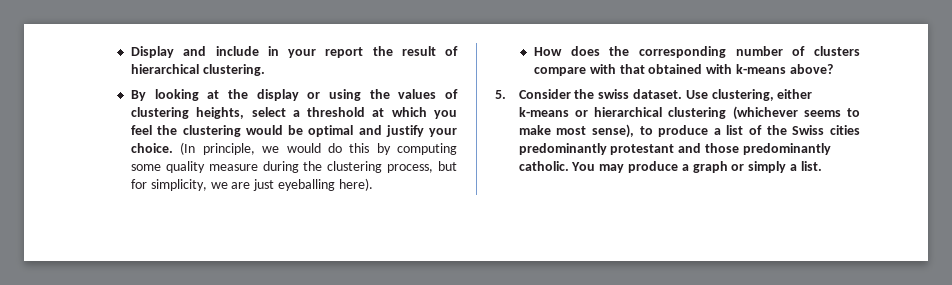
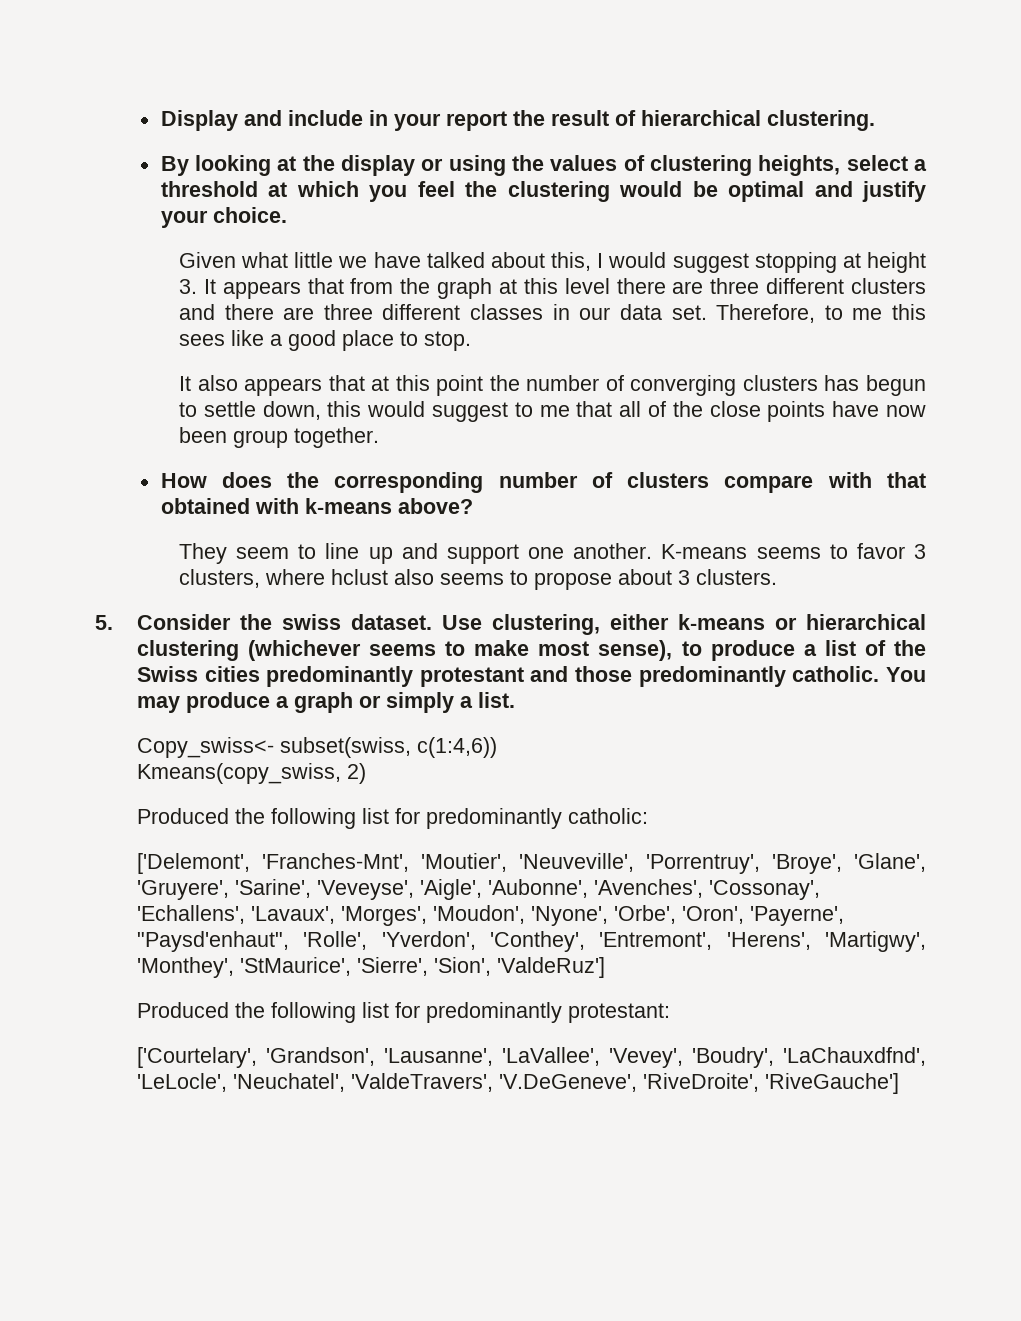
[180,142,457,155] [131,161,457,173] [131,178,373,191] (In principle, we would do this by computing some quality measure during the clustering process, but for simplicity, we are just eyeballing here). -> [178,252,926,273] [178,278,926,299] [178,304,927,323] [178,330,471,351] [178,375,926,396] [178,401,926,422] [178,427,379,448] // Given what little we have talked about this, I would suggest stopping at height 3. It appears that from the graph at this level there are three different clusters and there are three different classes in our data set. Therefore, to me this sees like a good place to stop. // It also appears that at this point the number of converging clusters has begun to settle down, this would suggest to me that all of the close points have now been group together.
(833, 69) none -> [178,543,926,564] [178,569,777,590] // They seem to line up and support one another. K-means seems to favor 3 clusters, where hclust also seems to propose about 3 clusters.
(822, 166) none -> [136,737,497,758] [136,763,366,784] [136,808,648,829] [136,853,926,874] [136,879,820,900] [136,905,844,926] [136,931,926,952] [136,957,605,978] [136,1002,670,1023] [136,1047,926,1068] [136,1073,899,1094] // Copy_swiss<- subset(swiss, c(1:4,6)) // Kmeans(copy_swiss, 2) // Produced the following list for predominantly catholic: // ['Delemont', 'Franches-Mnt', 'Moutier', 'Neuveville', 'Porrentruy', 'Broye', 'Glane', 'Gruyere', 'Sarine', 'Veveyse', 'Aigle', 'Aubonne', 'Avenches', 'Cossonay', 'Echallens', 'Lavaux', 'Morges', 'Moudon', 'Nyone', 'Orbe', 'Oron', 'Payerne', "Paysd'enhaut", 'Rolle', 'Yverdon', 'Conthey', 'Entremont', 'Herens', 'Martigwy', 'Monthey', 'StMaurice', 'Sierre', 'Sion', 'ValdeRuz'] // Produced the following list for predominantly protestant: // ['Courtelary', 'Grandson', 'Lausanne', 'LaVallee', 'Vevey', 'Boudry', 'LaChauxdfnd', 'LeLocle', 'Neuchatel', 'ValdeTravers', 'V.DeGeneve', 'RiveDroite', 'RiveGauche']

